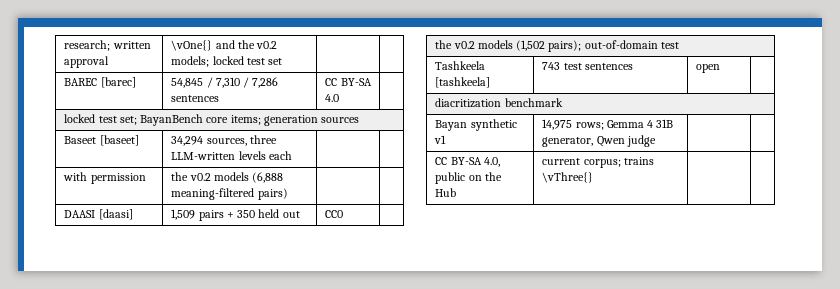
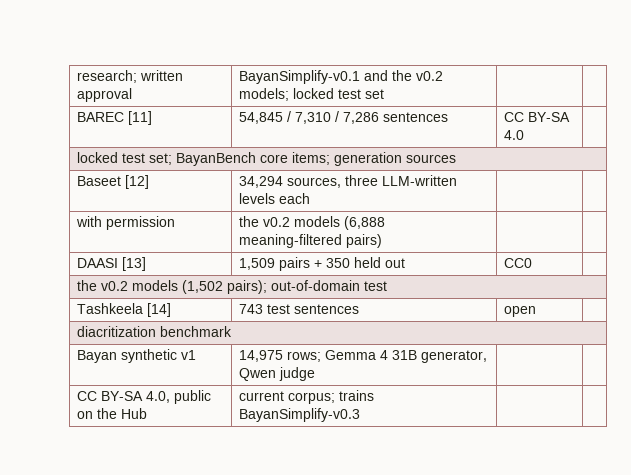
[171,40,213,51] \vOne{} -> [239,70,361,84] BayanSimplify-v0.1
[100,77,136,88] [barec] -> [128,111,153,125] [11]
[99,135,139,146] [baseet] -> [125,175,150,189] [12]
[98,209,133,220] [daasi] -> [122,257,147,271] [13]
[435,77,491,88] [tashkeela] -> [147,303,172,317] [14]
[542,172,594,183] \vThree{} -> [239,408,361,422] BayanSimplify-v0.3

